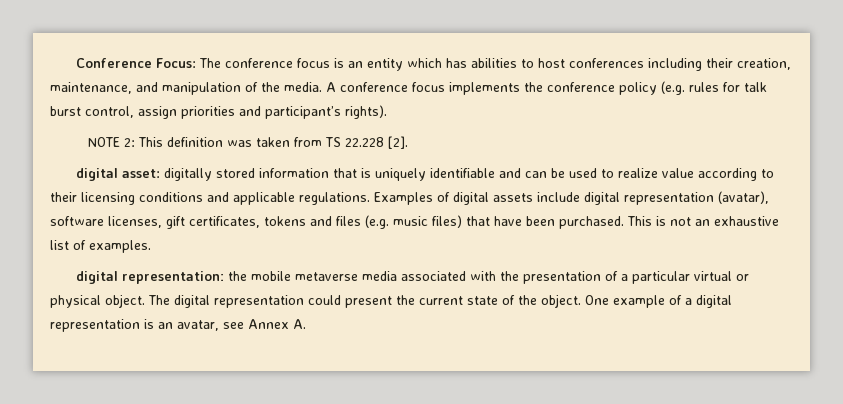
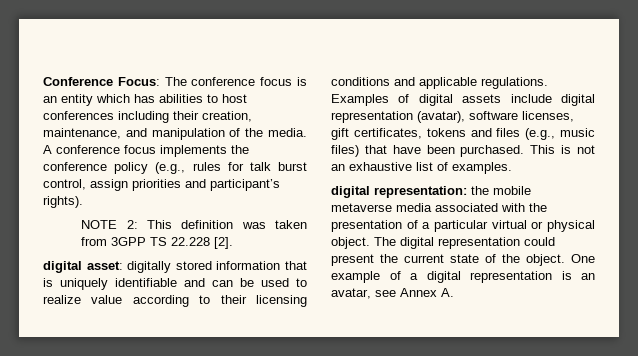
[661,81,685,95] (e.g. -> [155,162,186,174] (e.g.,
(322, 142) none -> [111,237,147,246] 3GPP
[365,215,389,229] (e.g. -> [525,128,556,140] (e.g.,

